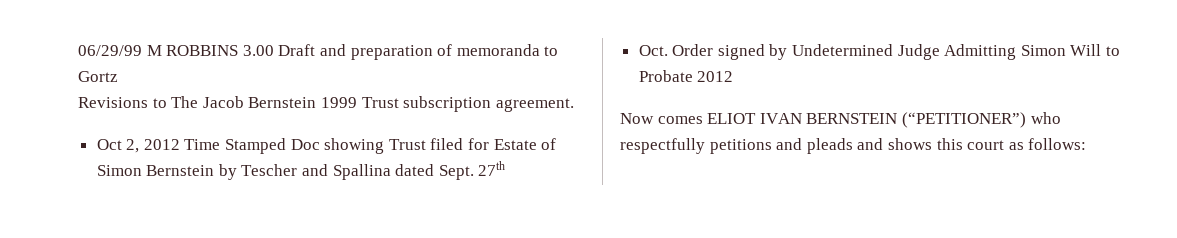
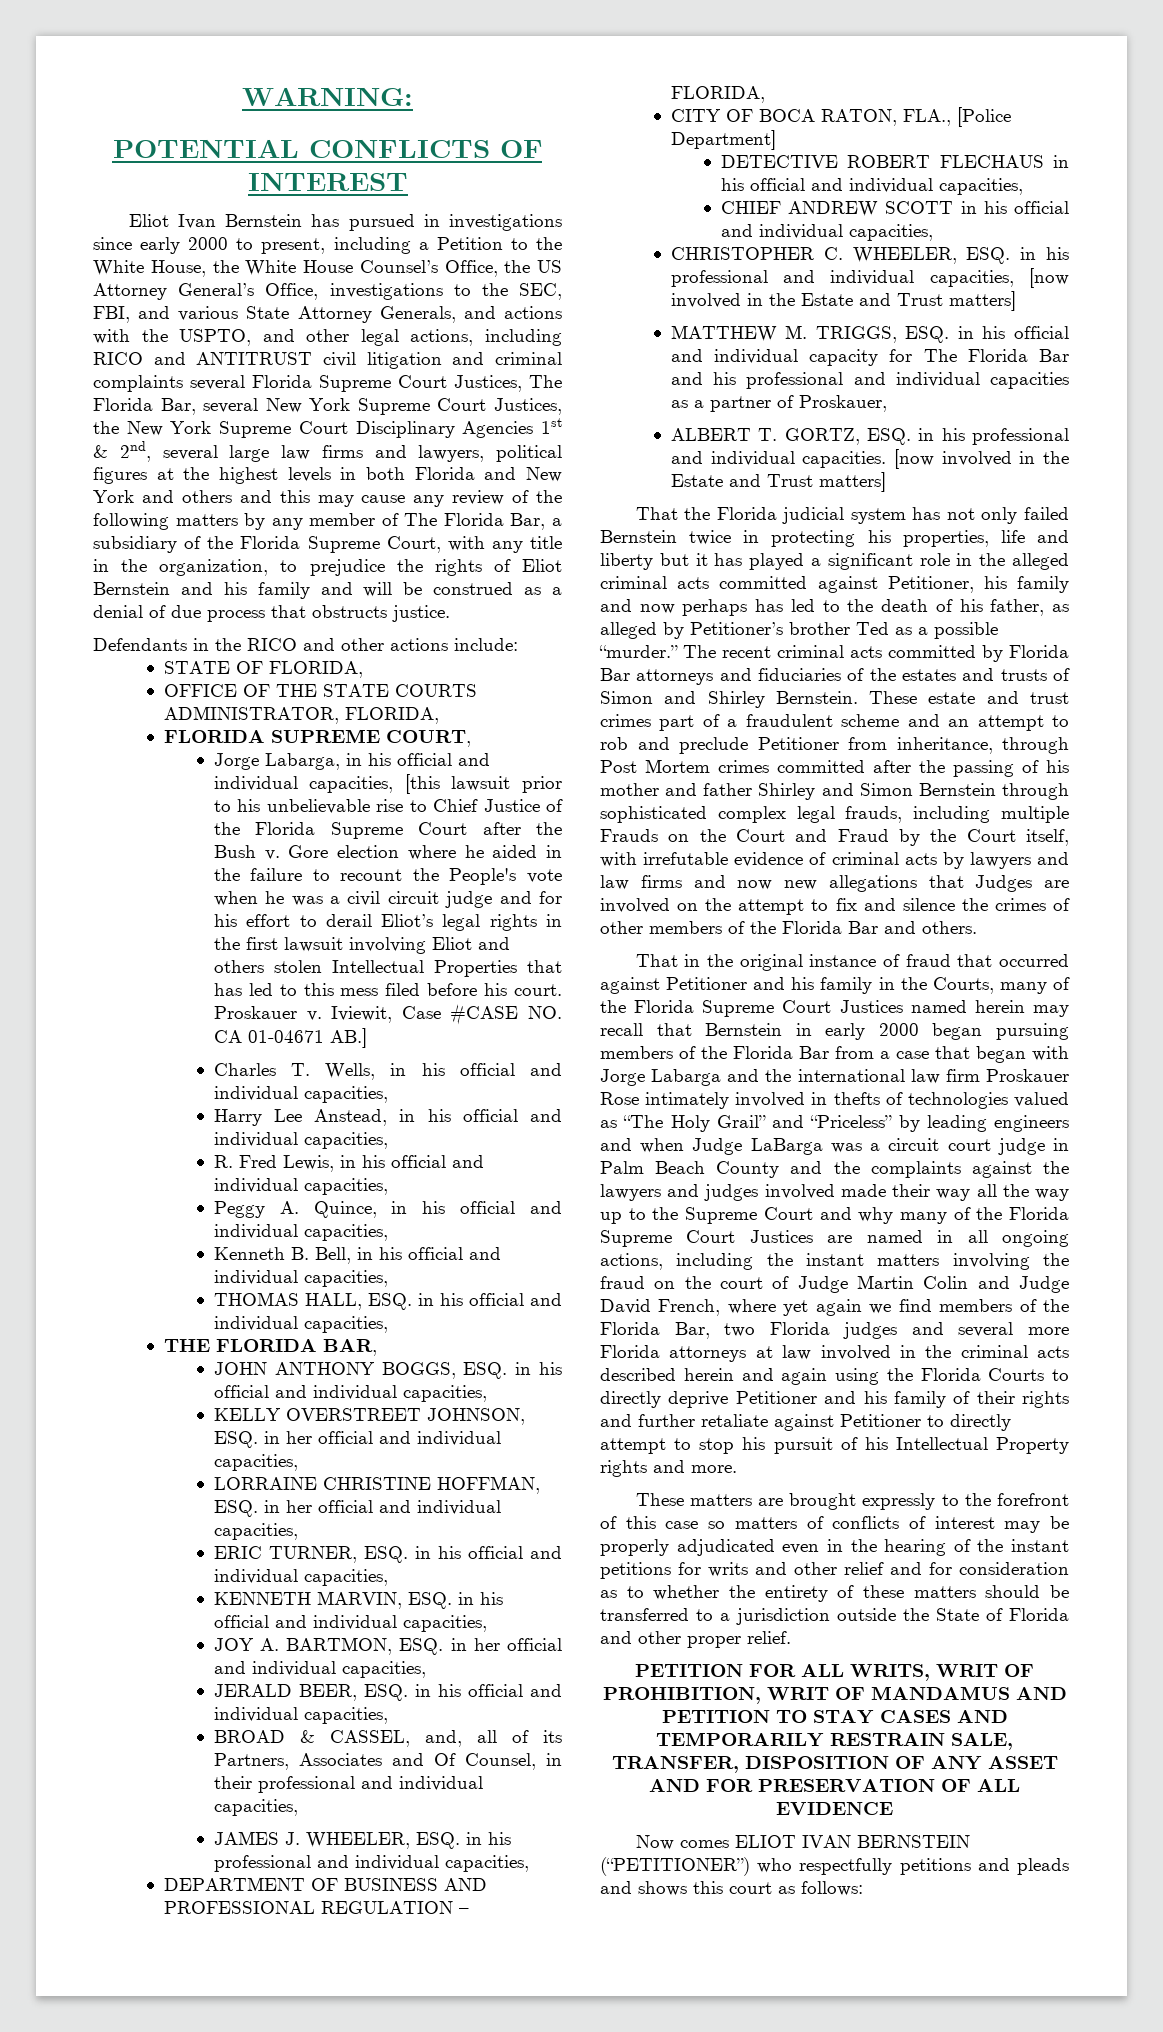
[78,44,559,60] [78,71,118,82] [78,96,574,112] [96,138,557,154] [96,161,506,180] [638,44,1121,60] [638,70,734,82] 06/29/99 M ROBBINS 3.00 Draft and preparation of memoranda to Gortz // Revisions to The Jacob Bernstein 1999 Trust subscription agreement. // Oct 2, 2012 Time Stamped Doc showing Trust filed for Estate of Simon Bernstein by Tescher and Spallina dated Sept. 27th // Oct. Order signed by Undetermined Judge Admitting Simon Will to Probate 2012 -> [242,87,413,106] [112,139,543,158] [247,172,408,191] [128,214,562,231] [93,237,562,254] [93,260,562,277] [93,283,562,300] [93,306,562,323] [93,329,562,346] [93,352,562,369] [93,375,562,392] [93,398,562,415] [93,418,562,438] [93,441,562,462] [93,467,562,484] [93,490,562,507] [93,513,562,530] [93,536,562,553] [93,559,562,576] [93,582,563,599] [93,605,450,622] [93,638,518,651] [163,661,363,678] [163,684,477,697] [163,706,439,724] [163,729,471,747] [213,753,490,770] [213,774,562,794] [213,799,563,814] [213,822,562,839] [213,845,562,860] [213,868,562,885] [213,891,562,908] [213,914,562,931] [213,937,510,954] [213,960,562,977] [213,983,562,996] [213,1004,562,1025] [213,1028,367,1048] [213,1063,562,1080] [213,1086,388,1103] [213,1109,562,1126] [213,1132,388,1149] [213,1155,484,1172] [213,1178,388,1195] [213,1201,562,1218] [213,1224,388,1241] [213,1247,501,1264] [213,1270,388,1287] [213,1292,562,1310] [213,1316,388,1333] [163,1339,377,1356] [213,1362,562,1379] [213,1385,487,1402] [213,1408,525,1425] [213,1431,501,1448] [213,1454,298,1471] [213,1476,540,1494] [213,1500,501,1517] [213,1523,298,1540] [213,1546,562,1563] [213,1569,388,1586] [213,1591,503,1609] [213,1615,487,1632] [213,1637,562,1655] [213,1661,426,1678] [213,1684,562,1701] [213,1707,388,1724] [213,1730,562,1747] [213,1753,562,1770] [213,1776,483,1793] [213,1799,298,1816] [213,1831,511,1849] [213,1855,529,1872] [163,1877,487,1891] [163,1901,469,1914] [670,86,765,103] [670,107,1011,127] [670,130,776,150] [720,155,1069,168] [720,178,1023,195] [720,201,1069,217] [720,224,933,241] [670,247,1069,264] [670,268,1069,288] [670,291,1016,311] [670,325,1069,343] [670,349,1069,366] [670,372,1069,389] [670,395,887,412] [670,428,1069,445] [670,449,1069,469] [670,472,886,492] [635,507,1069,524] [600,530,1069,547] [600,553,1069,570] [600,576,1069,593] [600,599,1069,616] [600,622,998,639] [599,645,1069,662] [600,668,1070,685] [600,691,1069,708] [600,714,1069,731] [600,737,1069,754] [600,759,1069,777] [600,783,1069,800] [600,806,1069,823] [600,829,1069,846] [600,852,1069,869] [600,875,1069,892] [600,898,1070,915] [600,921,977,934] [635,954,1069,971] [600,977,1070,994] [600,1000,1069,1017] [600,1023,1069,1040] [600,1046,1069,1063] [600,1069,1069,1086] [600,1092,1069,1109] [600,1115,1069,1132] [600,1138,1069,1155] [600,1161,1069,1178] [600,1184,1069,1201] [600,1207,1069,1224] [600,1230,1069,1247] [600,1253,1069,1270] [600,1275,1069,1293] [600,1299,1069,1316] [600,1322,1069,1339] [600,1345,1069,1362] [600,1368,1069,1385] [600,1391,1069,1408] [600,1414,1011,1431] [600,1437,1069,1454] [600,1460,737,1477] [635,1493,1069,1510] [600,1516,1069,1533] [600,1539,1069,1556] [600,1562,1069,1579] [600,1585,1069,1602] [600,1608,1069,1625] [600,1631,791,1648] [635,1664,1034,1681] [602,1686,1067,1704] [661,1710,1008,1724] [656,1732,1013,1750] [611,1756,1058,1773] [649,1779,1020,1792] [776,1802,893,1815] WARNING: // POTENTIAL CONFLICTS OF INTEREST // Eliot Ivan Bernstein has pursued in investigations since early 2000 to present, including a Petition to the White House, the White House Counsel’s Office, the US Attorney General’s Office, investigations to the SEC, FBI, and various State Attorney Generals, and actions with the USPTO, and other legal actions, including RICO and ANTITRUST civil litigation and criminal complaints several Florida Supreme Court Justices, The Florida Bar, several New York Supreme Court Justices, the New York Supreme Court Disciplinary Agencies 1st & 2nd, several large law firms and lawyers, political figures at the highest levels in both Florida and New York and others and this may cause any review of the following matters by any member of The Florida Bar, a subsidiary of the Florida Supreme Court, with any title in the organization, to prejudice the rights of Eliot Bernstein and his family and will be construed as a denial of due process that obstructs justice. // Defendants in the RICO and other actions include: // STATE OF FLORIDA, // OFFICE OF THE STATE COURTS ADMINISTRATOR, FLORIDA, // FLORIDA SUPREME COURT, // Jorge Labarga, in his official and individual capacities, [this lawsuit prior to his unbelievable rise to Chief Justice of the Florida Supreme Court after the Bush v. Gore election where he aided in the failure to recount the People's vote when he was a civil circuit judge and for his effort to derail Eliot’s legal rights in the first lawsuit involving Eliot and others stolen Intellectual Properties that has led to this mess filed before his court. Proskauer v. Iviewit, Case #CASE NO. CA 01-04671 AB.] // Charles T. Wells, in his official and individual capacities, // Harry Lee Anstead, in his official and individual capacities, // R. Fred Lewis, in his official and individual capacities, // Peggy A. Quince, in his official and individual capacities, // Kenneth B. Bell, in his official and individual capacities, // THOMAS HALL, ESQ. in his official and individual capacities, // THE FLORIDA BAR, // JOHN ANTHONY BOGGS, ESQ. in his official and individual capacities, // KELLY OVERSTREET JOHNSON, ESQ. in her official and individual capacities, // LORRAINE CHRISTINE HOFFMAN, ESQ. in her official and individual capacities, // ERIC TURNER, ESQ. in his official and individual capacities, // KENNETH MARVIN, ESQ. in his official and individual capacities, // JOY A. BARTMON, ESQ. in her official and individual capacities, // JERALD BEER, ESQ. in his official and individual capacities, // BROAD & CASSEL, and, all of its Partners, Associates and Of Counsel, in their professional and individual capacities, // JAMES J. WHEELER, ESQ. in his professional and individual capacities, // DEPARTMENT OF BUSINESS AND PROFESSIONAL REGULATION – FLORIDA, // CITY OF BOCA RATON, FLA., [Police Department] // DETECTIVE ROBERT FLECHAUS in his official and individual capacities, // CHIEF ANDREW SCOTT in his official and individual capacities, // CHRISTOPHER C. WHEELER, ESQ. in his professional and individual capacities, [now involved in the Estate and Trust matters] // MATTHEW M. TRIGGS, ESQ. in his official and individual capacity for The Florida Bar and his professional and individual capacities as a partner of Proskauer, // ALBERT T. GORTZ, ESQ. in his professional and individual capacities. [now involved in the Estate and Trust matters] // That the Florida judicial system has not only failed Bernstein twice in protecting his properties, life and liberty but it has played a significant role in the alleged criminal acts committed against Petitioner, his family and now perhaps has led to the death of his father, as alleged by Petitioner’s brother Ted as a possible “murder.” The recent criminal acts committed by Florida Bar attorneys and fiduciaries of the estates and trusts of Simon and Shirley Bernstein. These estate and trust crimes part of a fraudulent scheme and an attempt to rob and preclude Petitioner from inheritance, through Post Mortem crimes committed after the passing of his mother and father Shirley and Simon Bernstein through sophisticated complex legal frauds, including multiple Frauds on the Court and Fraud by the Court itself, with irrefutable evidence of criminal acts by lawyers and law firms and now new allegations that Judges are involved on the attempt to fix and silence the crimes of other members of the Florida Bar and others. // That in the original instance of fraud that occurred against Petitioner and his family in the Courts, many of the Florida Supreme Court Justices named herein may recall that Bernstein in early 2000 began pursuing members of the Florida Bar from a case that began with Jorge Labarga and the international law firm Proskauer Rose intimately involved in thefts of technologies valued as “The Holy Grail” and “Priceless” by leading engineers and when Judge LaBarga was a circuit court judge in Palm Beach County and the complaints against the lawyers and judges involved made their way all the way up to the Supreme Court and why many of the Florida Supreme Court Justices are named in all ongoing actions, including the instant matters involving the fraud on the court of Judge Martin Colin and Judge David French, where yet again we find members of the Florida Bar, two Florida judges and several more Florida attorneys at law involved in the criminal acts described herein and again using the Florida Courts to directly deprive Petitioner and his family of their rights and further retaliate against Petitioner to directly attempt to stop his pursuit of his Intellectual Property rights and more. // These matters are brought expressly to the forefront of this case so matters of conflicts of interest may be properly adjudicated even in the hearing of the instant petitions for writs and other relief and for consideration as to whether the entirety of these matters should be transferred to a jurisdiction outside the State of Florida and other proper relief. // PETITION FOR ALL WRITS, WRIT OF PROHIBITION, WRIT OF MANDAMUS AND PETITION TO STAY CASES AND TEMPORARILY RESTRAIN SALE, TRANSFER, DISPOSITION OF ANY ASSET AND FOR PRESERVATION OF ALL EVIDENCE

